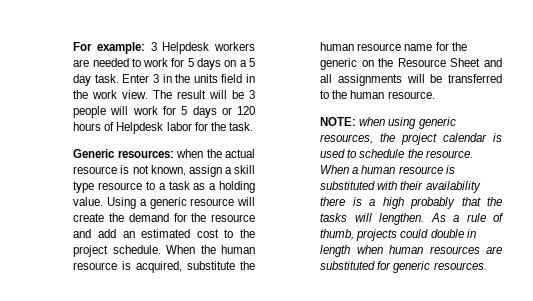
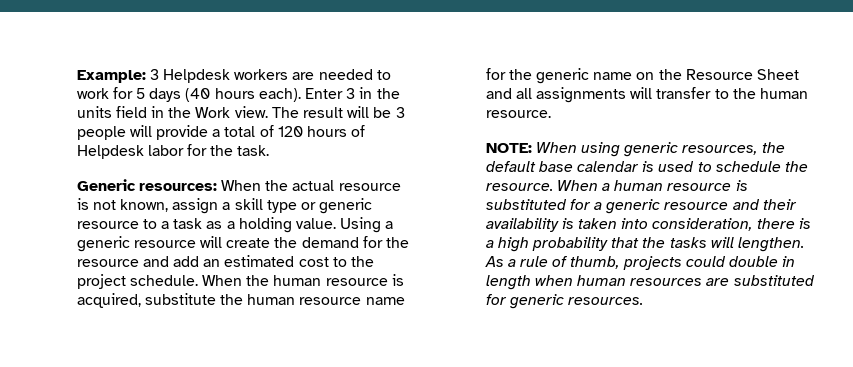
[73,42,145,54] For example: -> [76,70,146,83] Example:
[224,58,256,67] [73,74,119,86] on a 5 day task. -> [185,88,301,102] (40 hours each).
[92,90,118,99] work -> [195,107,231,118] Work
[132,106,232,118] work for 5 days or -> [156,125,274,140] provide a total of
[176,149,204,158] when -> [221,180,262,191] When
(95, 187) none -> [301,198,373,214] or generic
(358, 64) none -> [593,72,633,80] name
[430,74,502,83] be transferred -> [656,87,712,99] transfer
[359,117,386,126] when -> [535,142,577,153] When
[401,133,438,145] project -> [485,161,573,172] default base
[377,181,481,193] with their availability -> [569,199,797,214] [485,218,753,232] for a generic resource and their availability is taken into consideration,
[410,197,456,209] probably -> [532,237,609,251] probability

